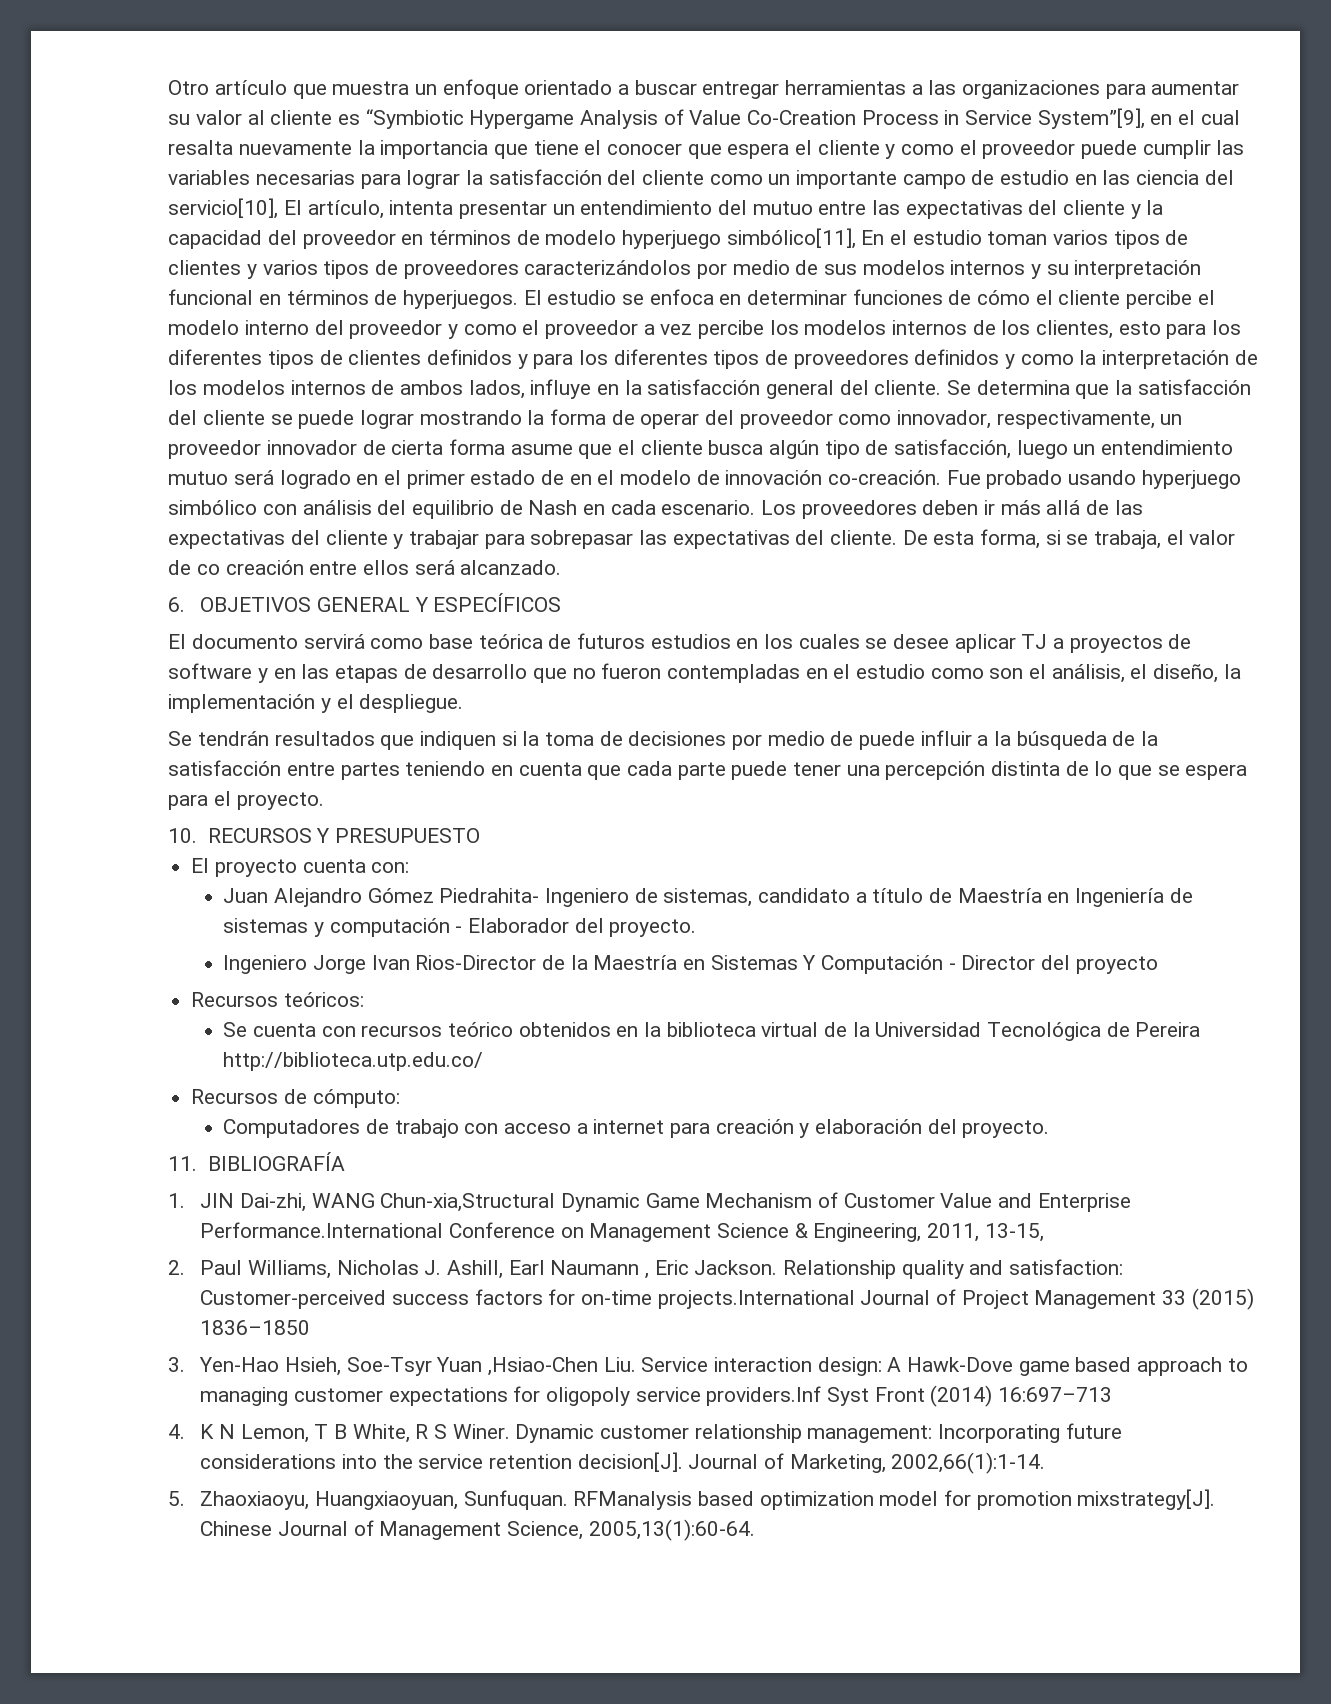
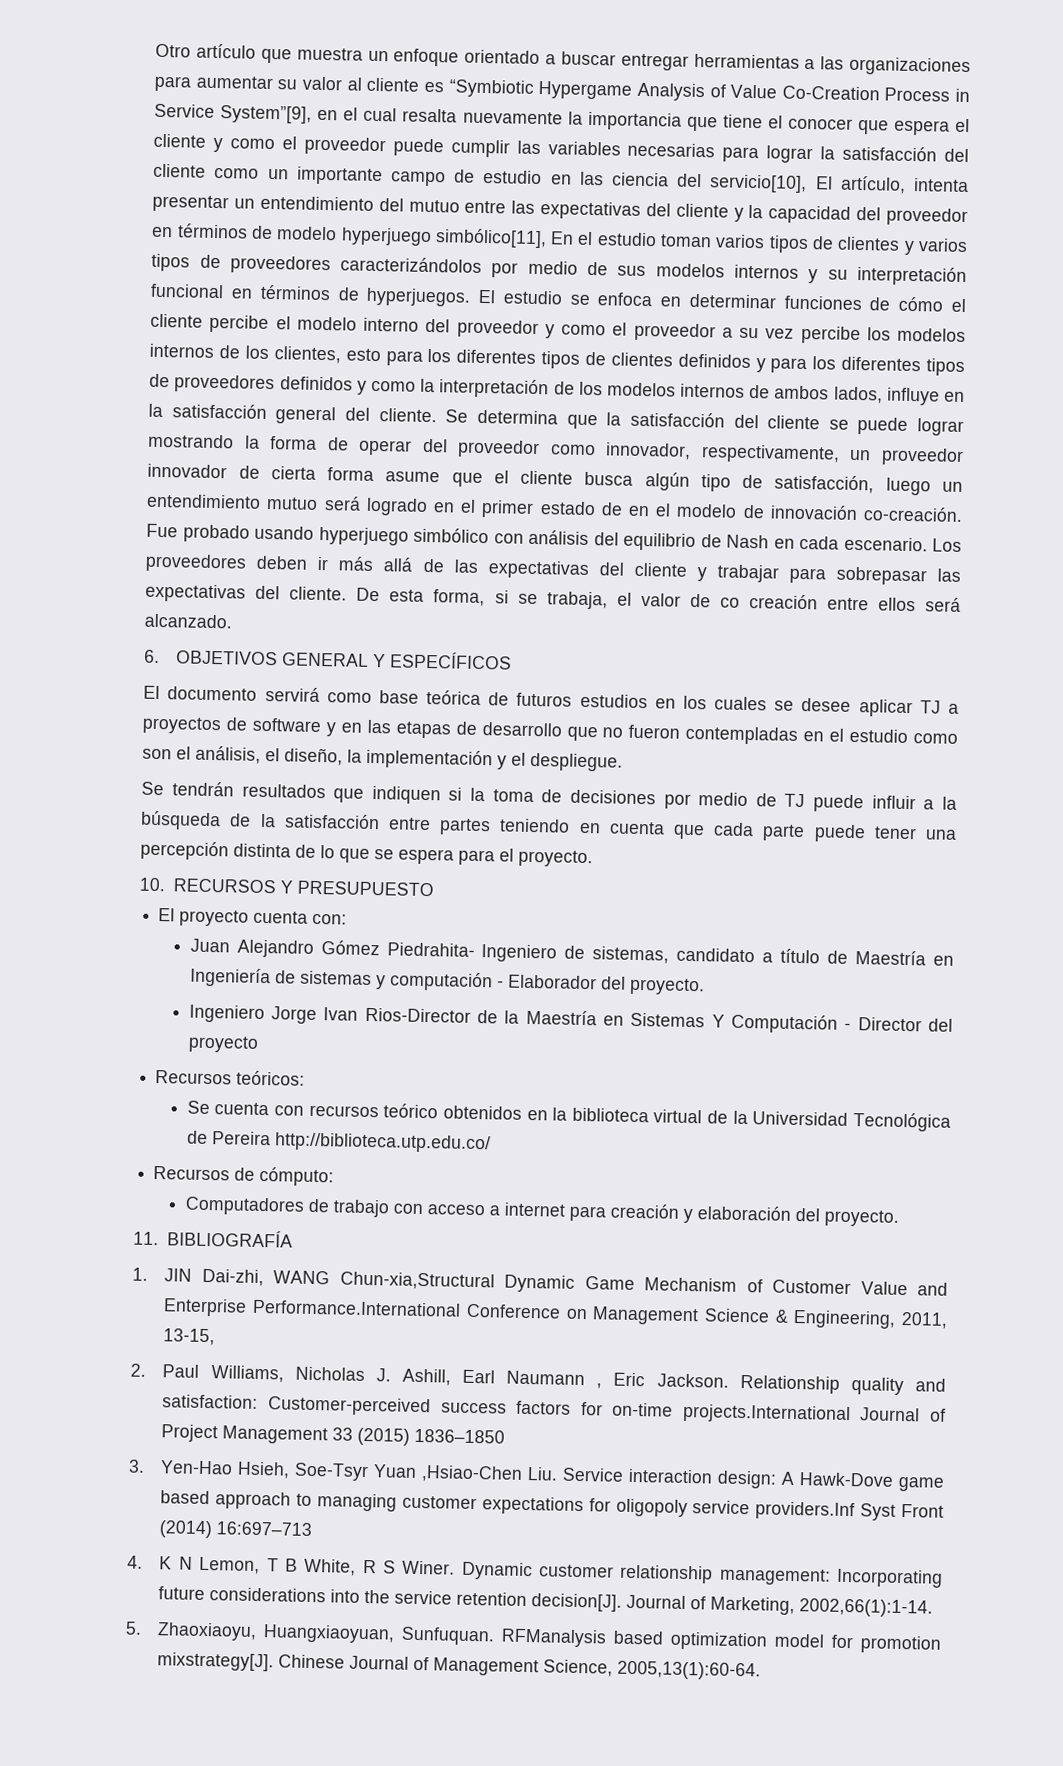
(655, 329) none -> [739,327,760,339] su
(854, 738) none -> [784,793,806,808] TJ

